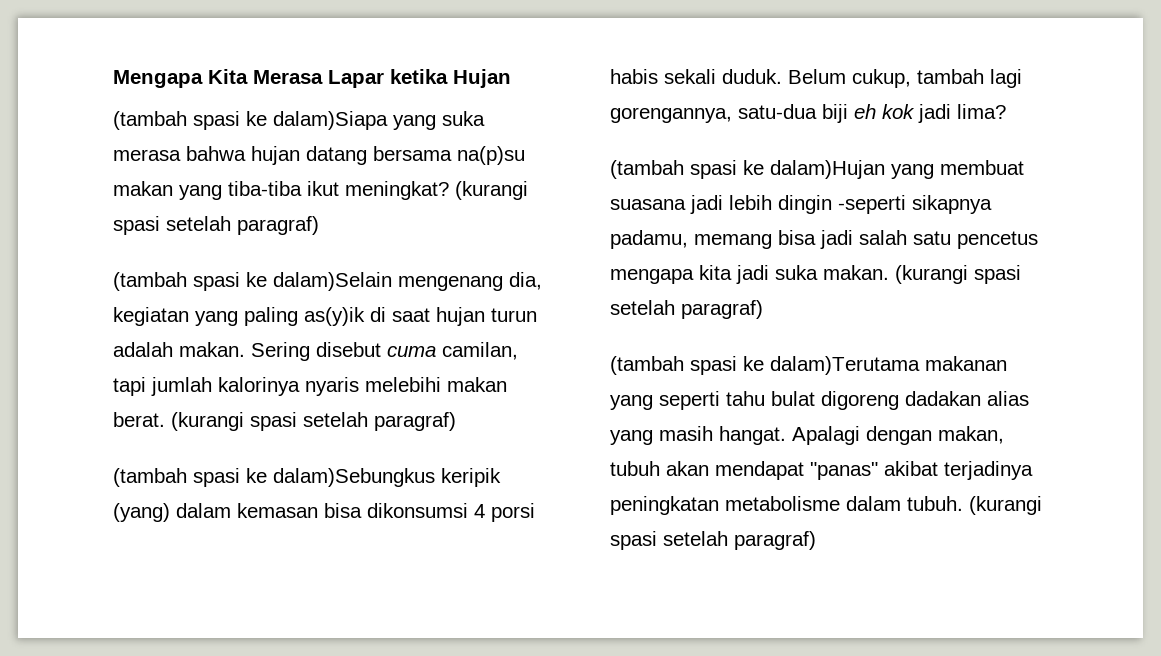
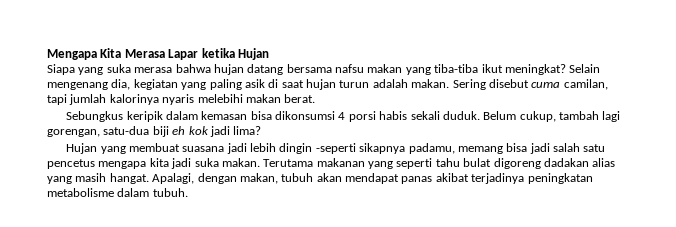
[113,111,388,130] (tambah spasi ke dalam)Siapa -> [47,64,75,75] Siapa
[457,146,525,165] na(p)su -> [335,64,364,73] nafsu
[455,181,528,200] [113,216,319,235] [113,272,392,291] (kurangi spasi setelah paragraf) // (tambah spasi ke dalam)Selain -> [569,64,601,73] Selain
[304,307,365,326] as(y)ik -> [244,79,265,88] asik
[171,412,456,431] [113,468,501,487] [113,503,170,522] (kurangi spasi setelah paragraf) // (tambah spasi ke dalam)Sebungkus keripik (yang) -> [66,111,163,122] // Sebungkus keripik
[610,107,732,123] gorengannya, -> [47,129,100,137] gorengan,
[610,160,885,179] (tambah spasi ke dalam)Hujan -> [66,143,98,154] Hujan
[895,265,1021,284] [610,300,763,319] [610,356,920,375] (kurangi spasi setelah paragraf) // (tambah spasi ke dalam)Terutama -> [263,159,314,167] Terutama
[792,426,860,445] Apalagi -> [152,173,195,184] Apalagi,
[810,462,878,480] "panas" -> [401,176,433,184] panas
[969,496,1042,515] [610,531,816,550] (kurangi spasi setelah paragraf) -> (188, 192) none

